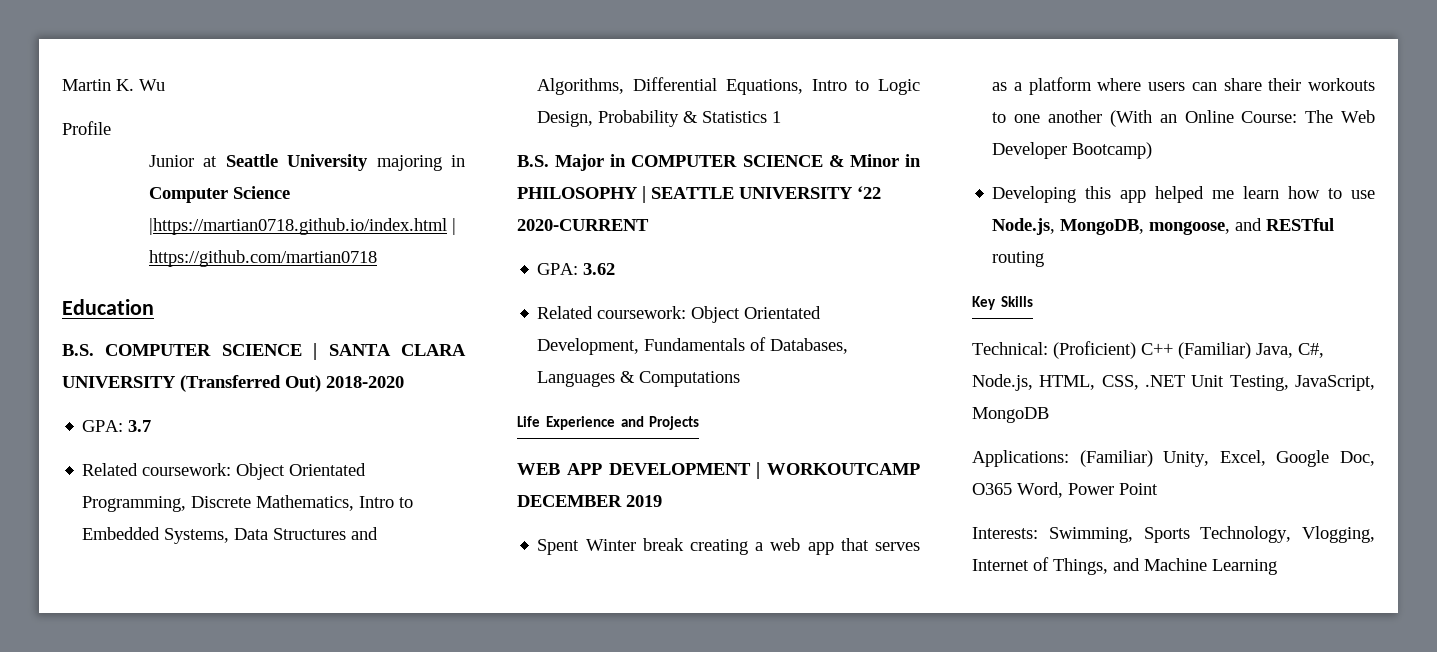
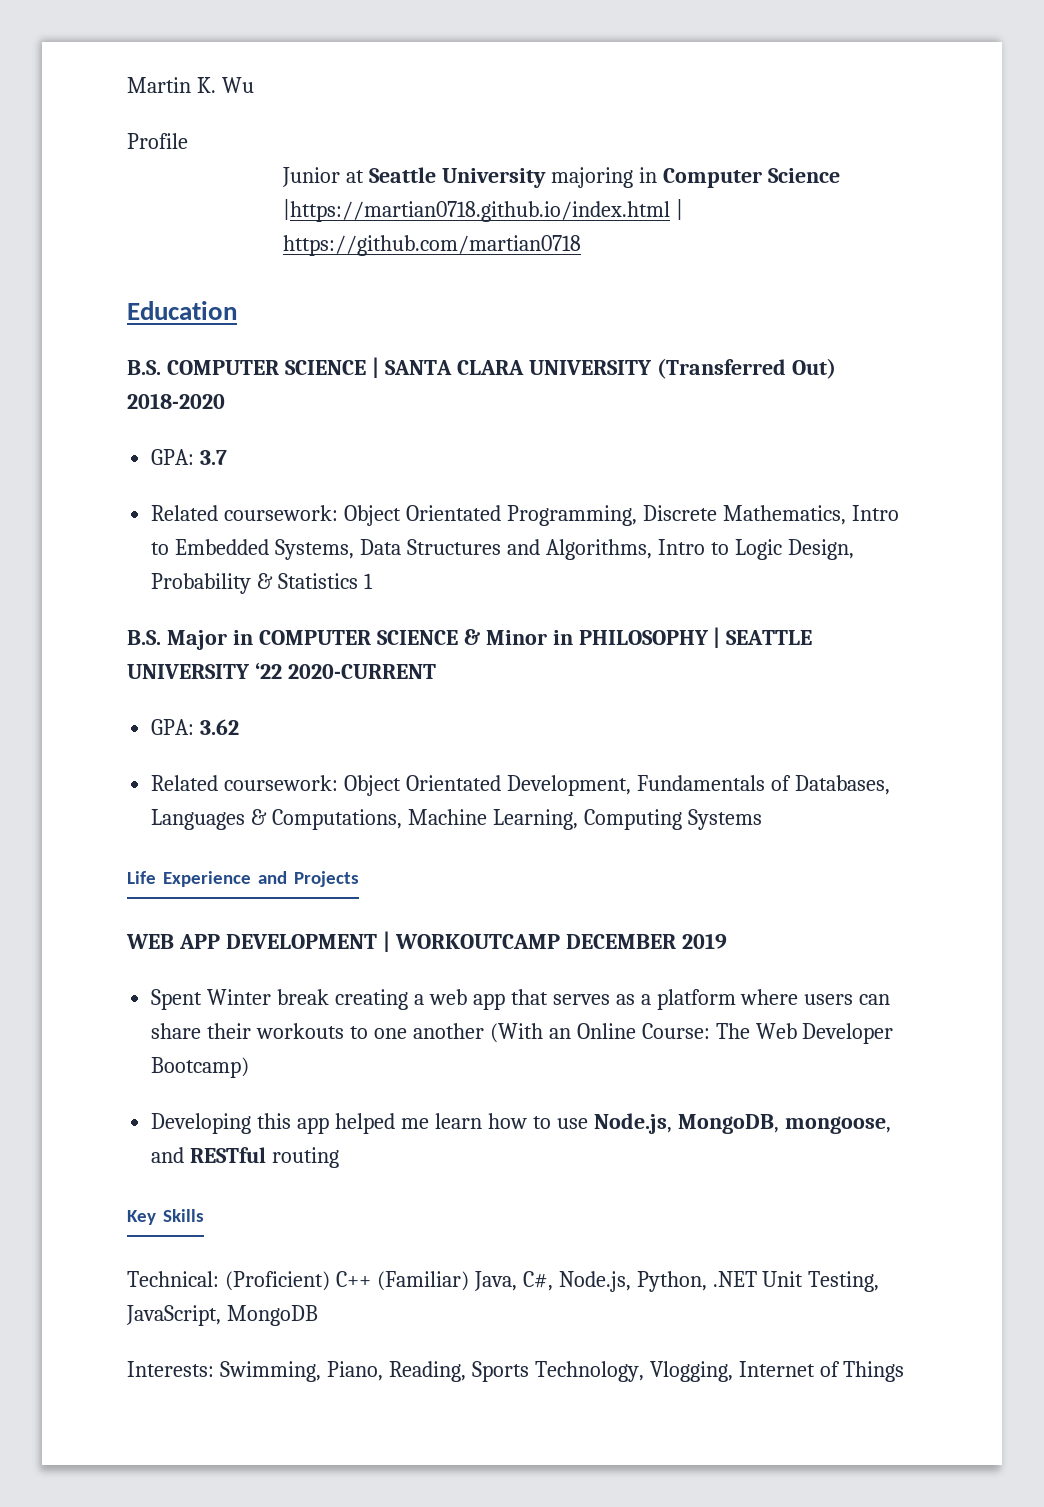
[633,77,803,95] Differential Equations, -> (652, 549) none
[639,371,741,387] Computations -> [272,809,762,830] Computations, Machine Learning, Computing Systems
[1039,375,1139,390] HTML, CSS, -> [636,1271,707,1292] Python,
[972,450,1375,467] [972,482,1158,498] // Applications: (Familiar) Unity, Excel, Google Doc, O365 Word, Power Point -> (318, 1315) none
(1133, 535) none -> [326,1361,466,1382] Piano, Reading,
[1053,558,1277,575] Things, and Machine Learning -> [843,1361,905,1382] Things

